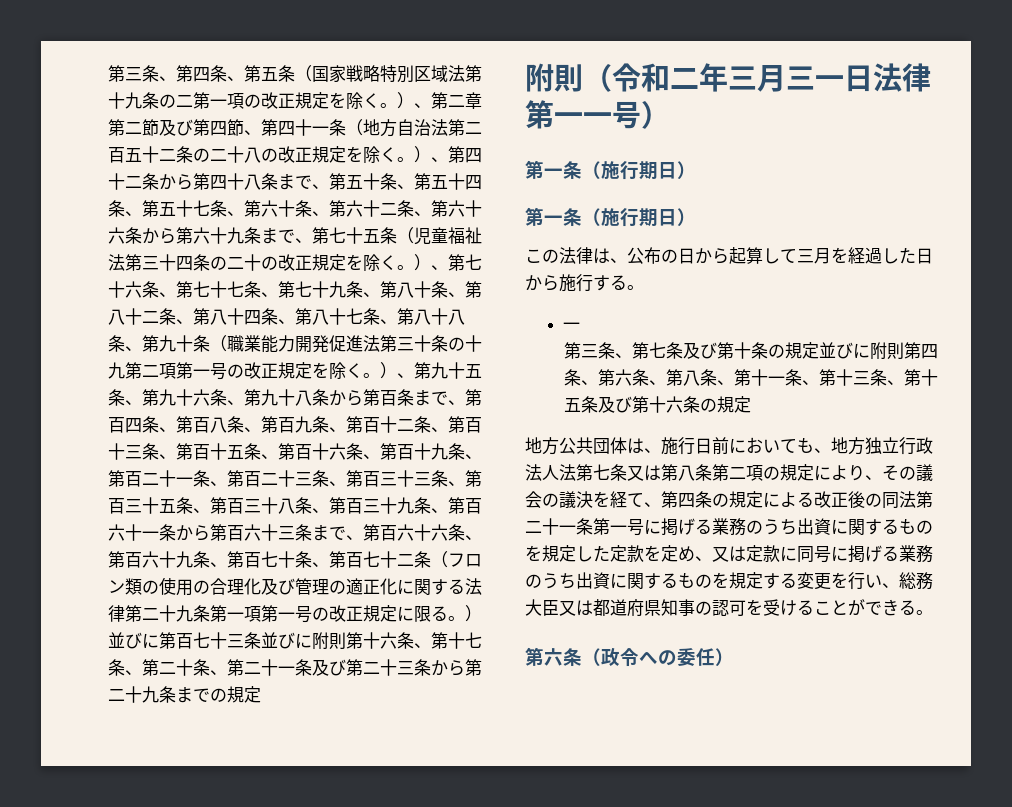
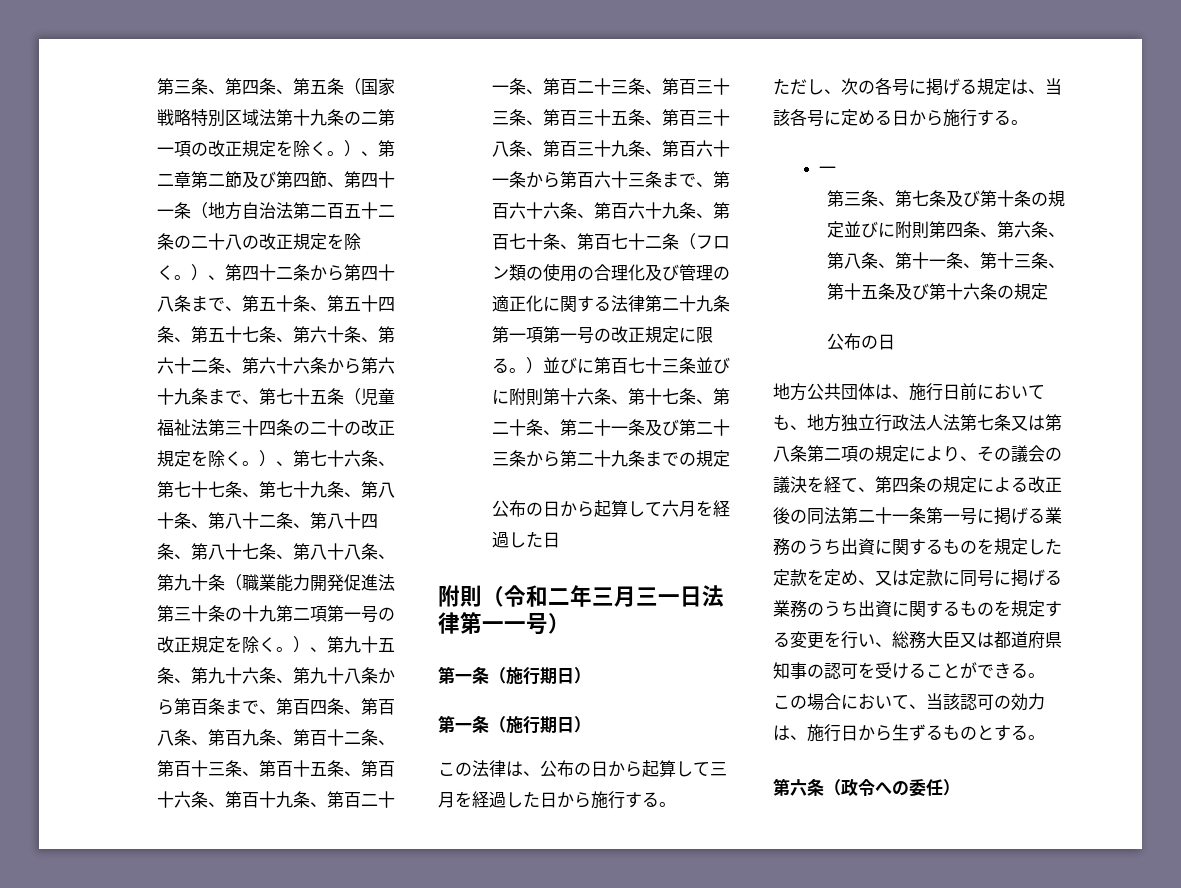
(262, 694) none -> [492,500,731,517] [492,531,561,548] // 公布の日から起算して六月を経過した日
(644, 287) none -> [773,78,1062,96] [773,109,1028,127] // ただし、次の各号に掲げる規定は、当該各号に定める日から施行する。
(752, 404) none -> [827,333,896,350] // 公布の日
(933, 612) none -> [773,693,1045,711] [773,724,1045,742] // この場合において、当該認可の効力は、施行日から生ずるものとする。

